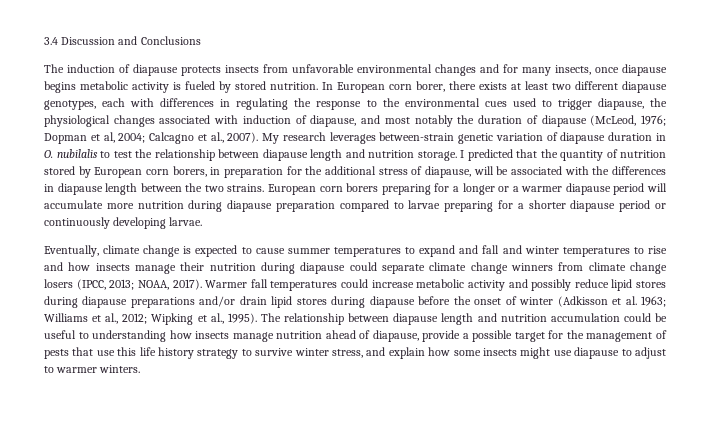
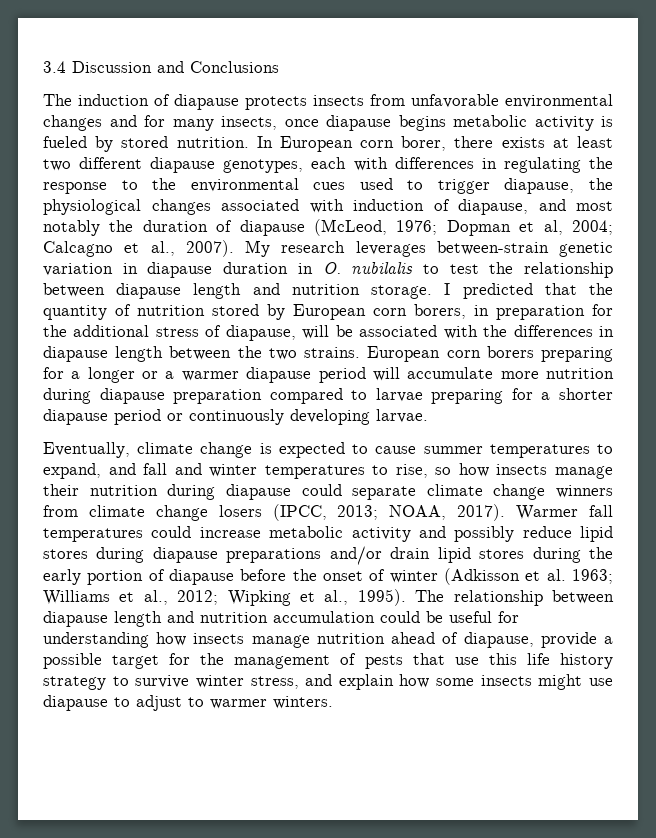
[546,132,558,141] of -> [122,263,138,274] in
[419,245,456,257] expand -> [43,463,101,479] expand,
[648,246,668,254] [44,262,63,271] rise and -> [395,464,452,478] rise, so
(366, 302) none -> [589,547,614,559] [43,569,165,585] the early portion of
[78,332,89,339] to -> [498,611,519,623] for

